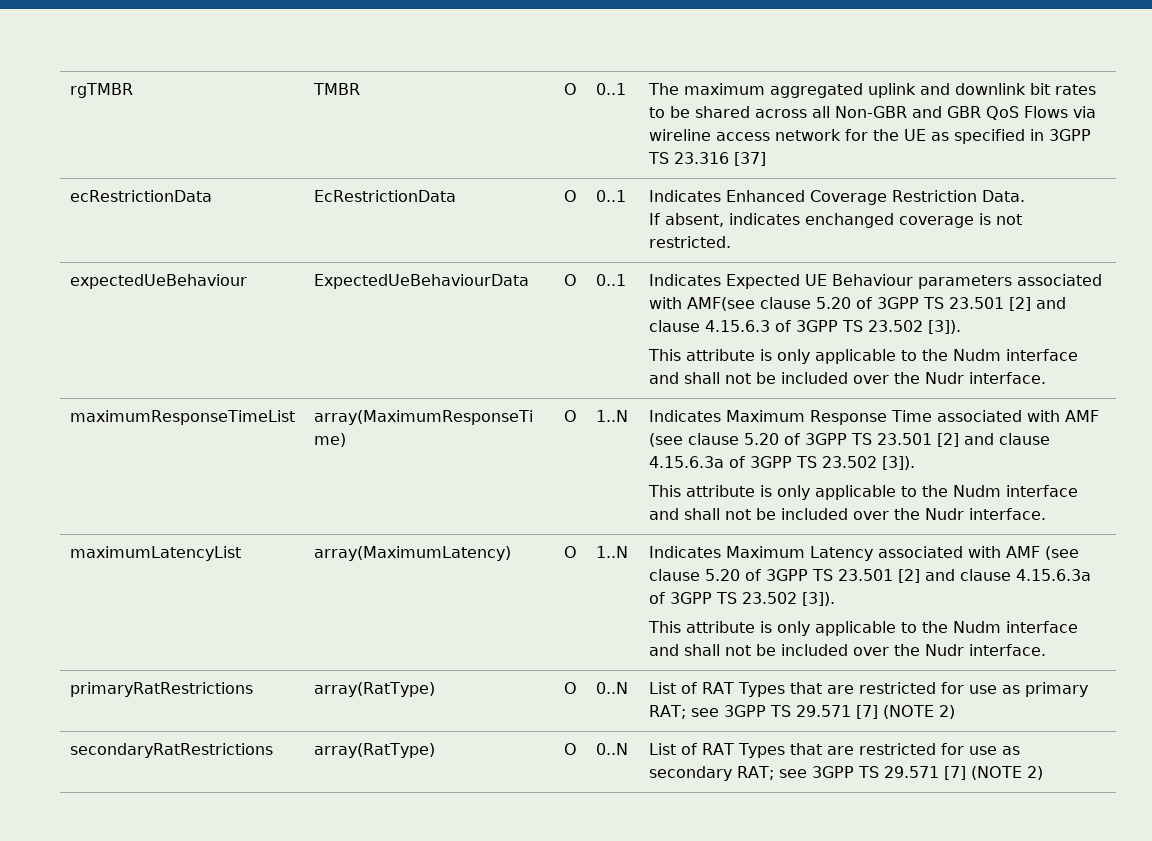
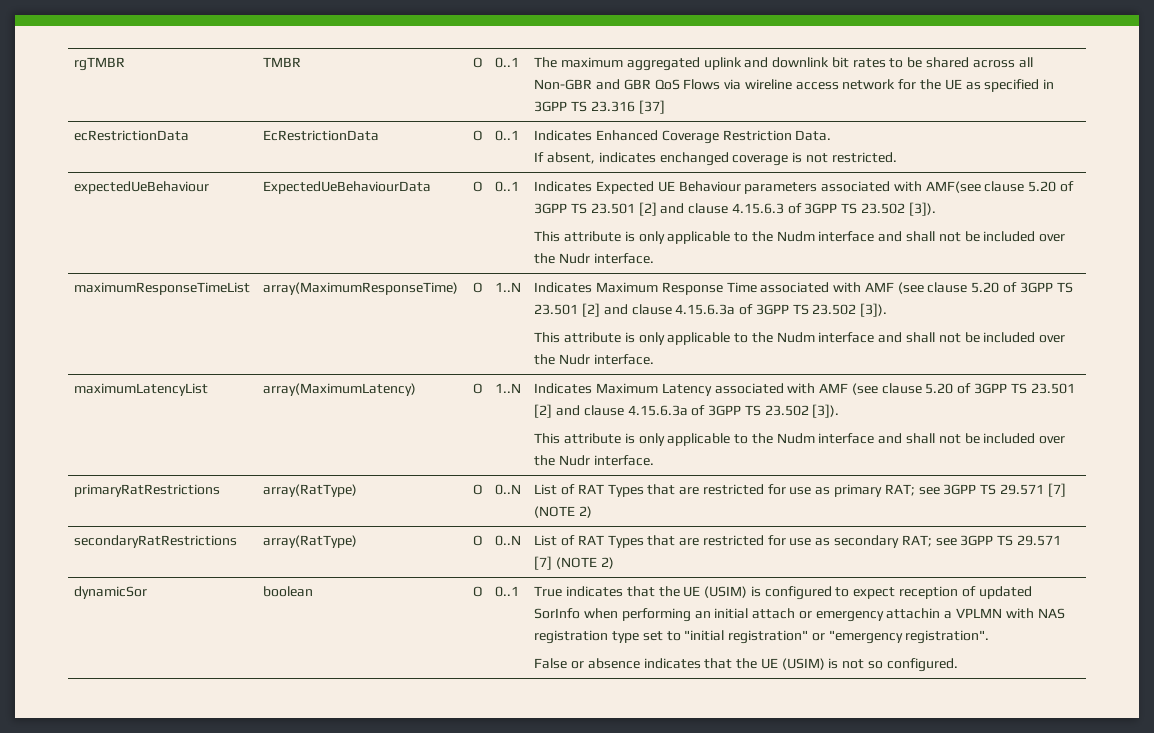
(1043, 773) none -> [74,586,148,599] [263,586,314,597] [472,586,483,597] [495,586,520,597] [534,586,1032,600] [534,608,1065,622] [534,630,990,644] [534,658,958,672] // dynamicSor | boolean | O | 0..1 | True indicates that the UE (USIM) is configured to expect reception of updated SorInfo when performing an initial attach or emergency attachin a VPLMN with NAS registration type set to "initial registration" or "emergency registration". // False or absence indicates that the UE (USIM) is not so configured.

